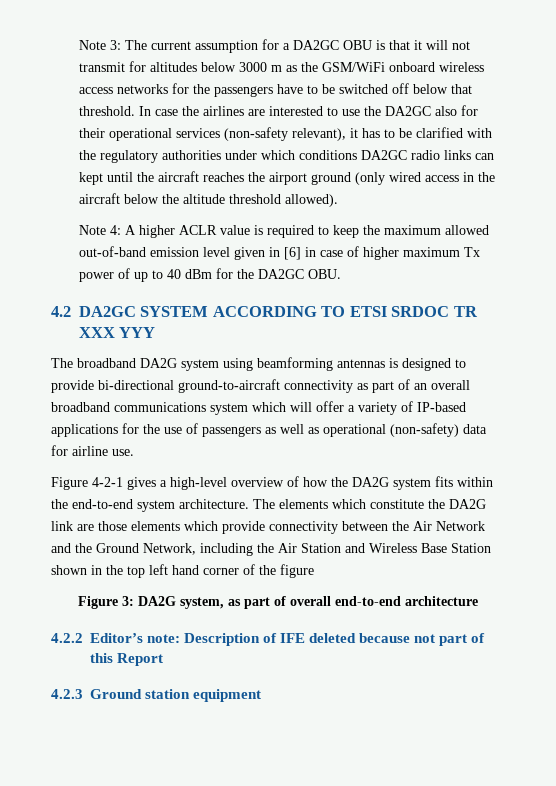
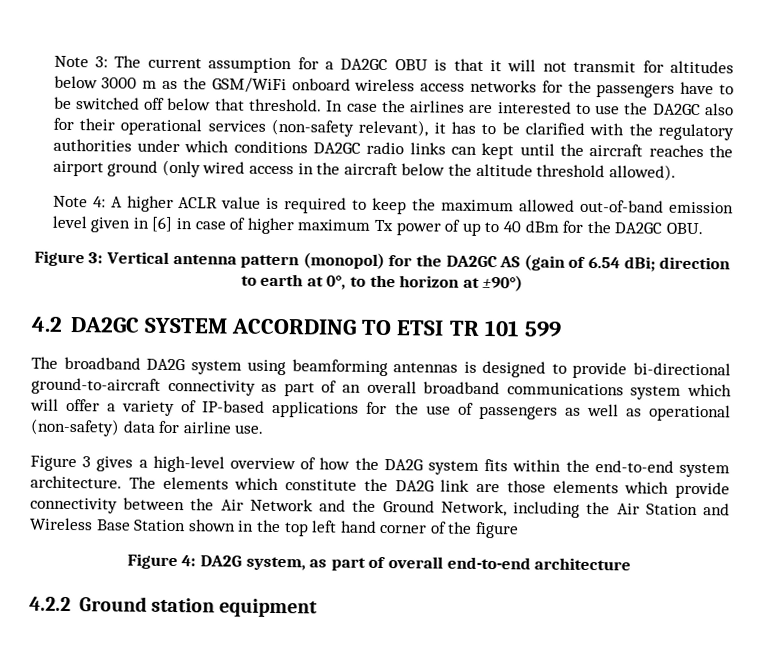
(341, 274) none -> [33,250,731,272] [240,273,524,292] // Figure 3: Vertical antenna pattern (monopol) for the DA2GC AS (gain of 6.54 dBi; direction to earth at 0°, to the horizon at ±90°)
[391,306,478,317] [78,327,156,338] SRDOC TR XXX YYY -> [448,319,562,337] TR 101 599
[92,477,123,487] 4-2-1 -> [82,456,92,468] 3
[122,596,134,606] 3: -> [181,555,197,567] 4:
[90,633,486,646] [90,653,164,666] [51,689,83,699] Editor’s note: Description of IFE deleted because not part of this Report // 4.2.3 -> (71, 604) none

